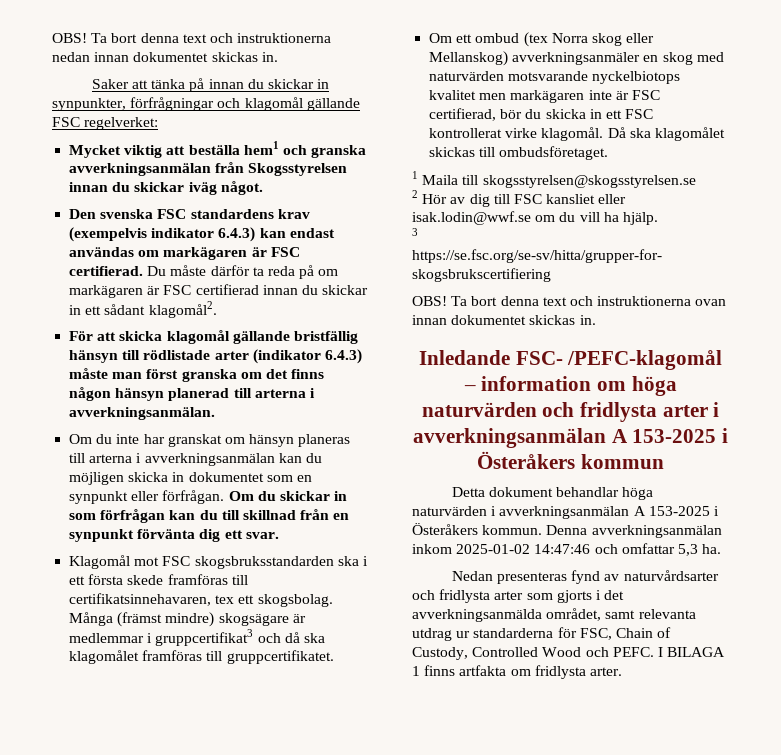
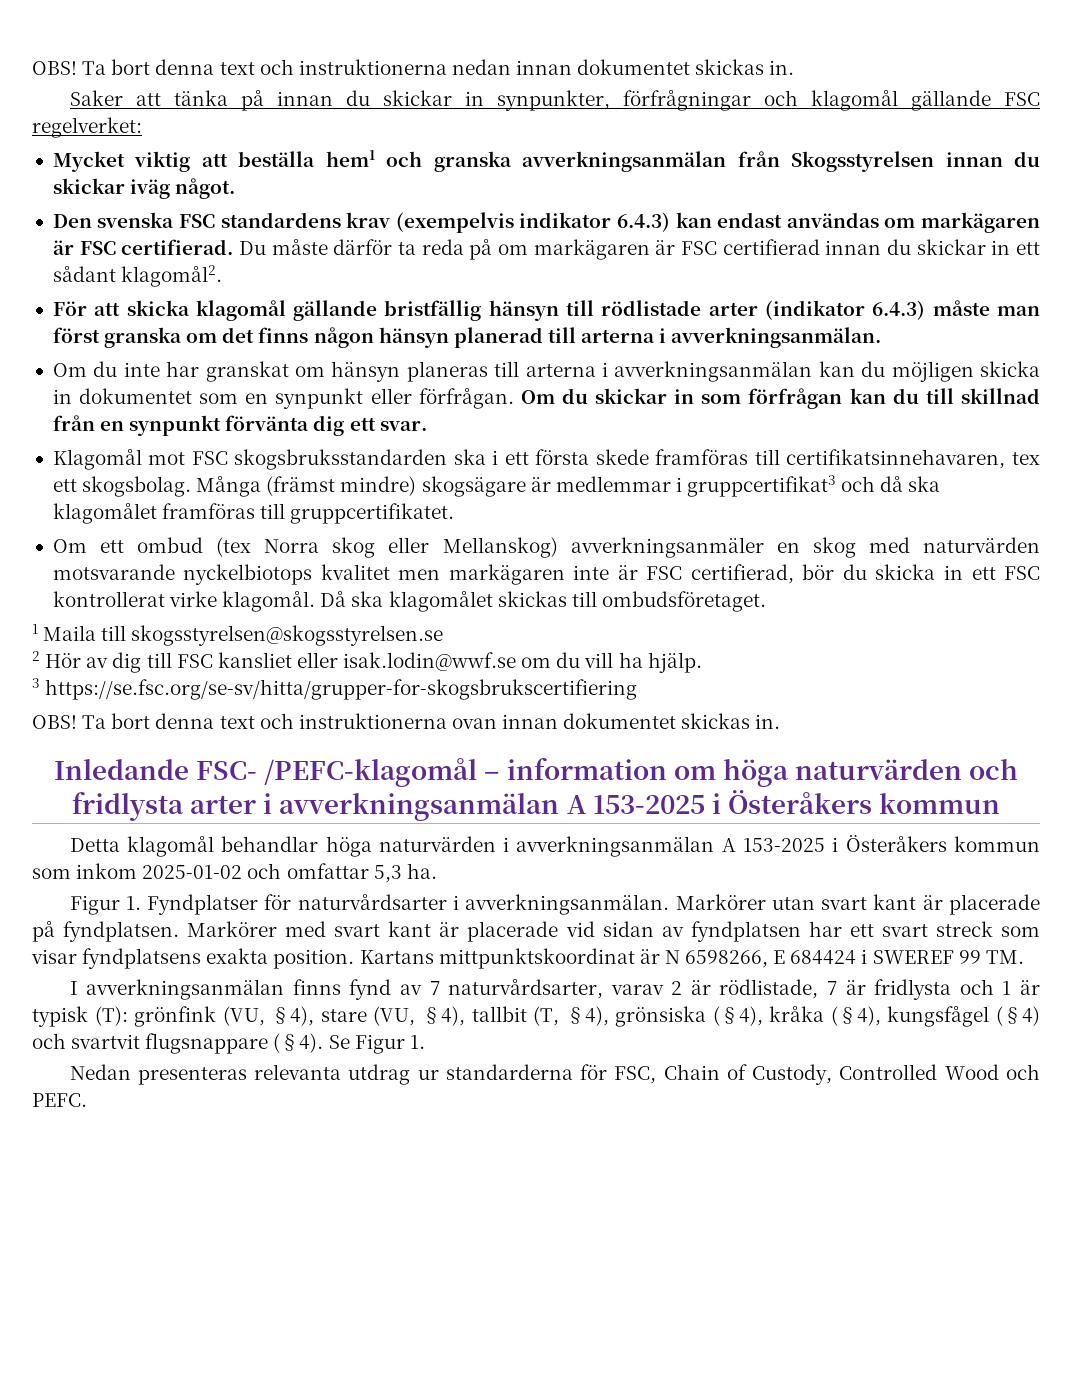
[489,487,554,497] dokument -> [126,836,214,857] klagomål
[482,525,722,538] kommun. Denna avverkningsanmälan -> [954,836,1040,852] [32,868,71,879] kommun som
[534,544,591,554] 14:47:46 -> (243, 872) none
[451,570,719,584] [412,589,625,603] [412,608,636,622] Nedan presenteras fynd av naturvårdsarter och fridlysta arter som gjorts i det avverkningsanmälda området, samt -> [69,894,1040,915] [32,921,1040,942] [31,948,1024,969] [69,979,1040,1000] [32,1006,1040,1027] [32,1033,425,1054] [69,1064,247,1085] Figur 1. Fyndplatser för naturvårdsarter i avverkningsanmälan. Markörer utan svart kant är placerade på fyndplatsen. Markörer med svart kant är placerade vid sidan av fyndplatsen har ett svart streck som visar fyndplatsens exakta position. Kartans mittpunktskoordinat är N 6598266, E 684424 i SWEREF 99 TM. // I avverkningsanmälan finns fynd av 7 naturvårdsarter, varav 2 är rödlistade, 7 är fridlysta och 1 är typisk (T): grönfink (VU, §4), stare (VU, §4), tallbit (T, §4), grönsiska (§4), kråka (§4), kungsfågel (§4) och svartvit flugsnappare (§4). Se Figur 1. // Nedan presenteras
[657,647,726,657] [412,665,622,679] I BILAGA 1 finns artfakta om fridlysta arter. -> (87, 1100) none

